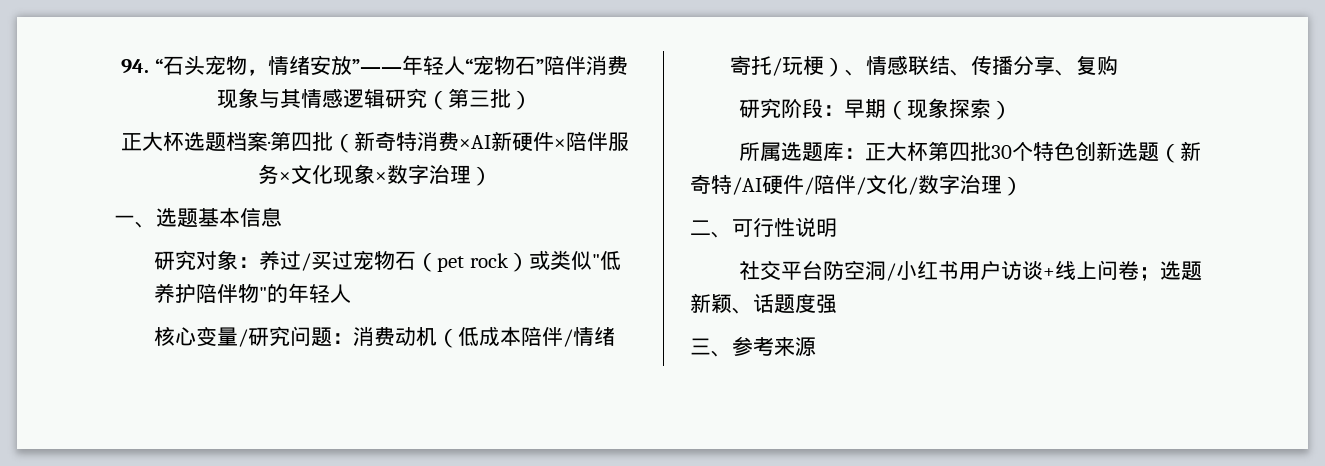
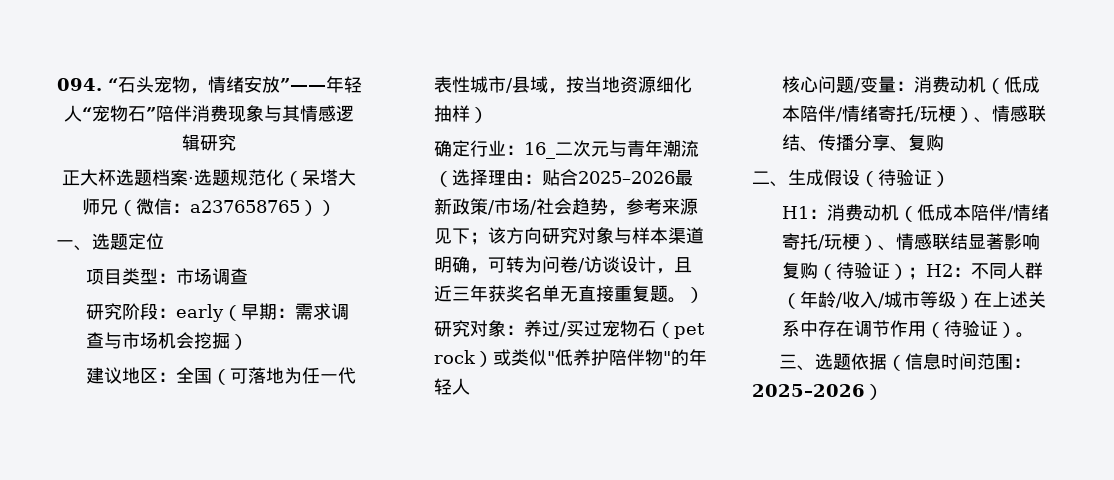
[121,59,150,74] 94. -> [56,78,102,91] 094.
[427,88,532,110] （第三批） -> (236, 142) none
[269,131,629,153] [257,164,492,186] [114,207,282,228] 第四批（新奇特消费×AI新硬件×陪伴服务×文化现象×数字治理） // 一、选题基本信息 -> [194,169,356,187] [82,198,336,216] [56,233,164,251] [86,268,249,285] [86,303,350,322] [86,332,249,350] [86,367,357,385] [434,76,693,94] [434,105,489,123] [434,140,700,159] [434,169,694,187] [434,198,699,216] [434,227,705,245] [434,256,693,274] [434,285,705,303] 选题规范化（呆塔大师兄（微信：a237658765）） // 一、选题定位 // 项目类型：市场调查 // 研究阶段：early（早期：需求调查与市场机会挖掘） // 建议地区：全国（可落地为任一代表性城市/县域，按当地资源细化抽样） // 确定行业：16_二次元与青年潮流（选择理由：贴合2025–2026最新政策/市场/社会趋势，参考来源见下；该方向研究对象与样本渠道明确，可转为问卷/访谈设计，且近三年获奖名单无直接重复题。）
[196,326,333,347] 变量/研究问题 -> [818,76,897,93] 问题/变量
[739,98,1013,120] [739,141,1202,163] [690,174,1023,196] [690,217,837,238] [739,260,1203,281] [690,293,837,314] [690,336,816,357] 研究阶段：早期（现象探索） // 所属选题库：正大杯第四批30个特色创新选题（新奇特/AI硬件/陪伴/文化/数字治理） // 二、可行性说明 // 社交平台防空洞/小红书用户访谈+线上问卷；选题新颖、话题度强 // 三、参考来源 -> [752,169,950,187] [782,204,1050,222] [782,233,1041,251] [782,262,1044,280] [782,291,1047,309] [782,320,1035,338] [778,353,1031,371] [752,384,883,400] 二、生成假设（待验证） // H1：消费动机（低成本陪伴/情绪寄托/玩梗）、情感联结显著影响复购（待验证）；H2：不同人群（年龄/收入/城市等级）在上述关系中存在调节作用（待验证）。 // 三、选题依据（信息时间范围：2025–2026）

